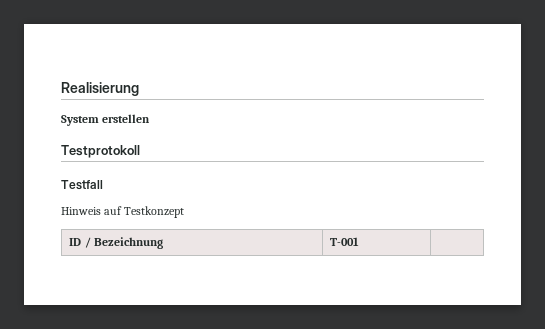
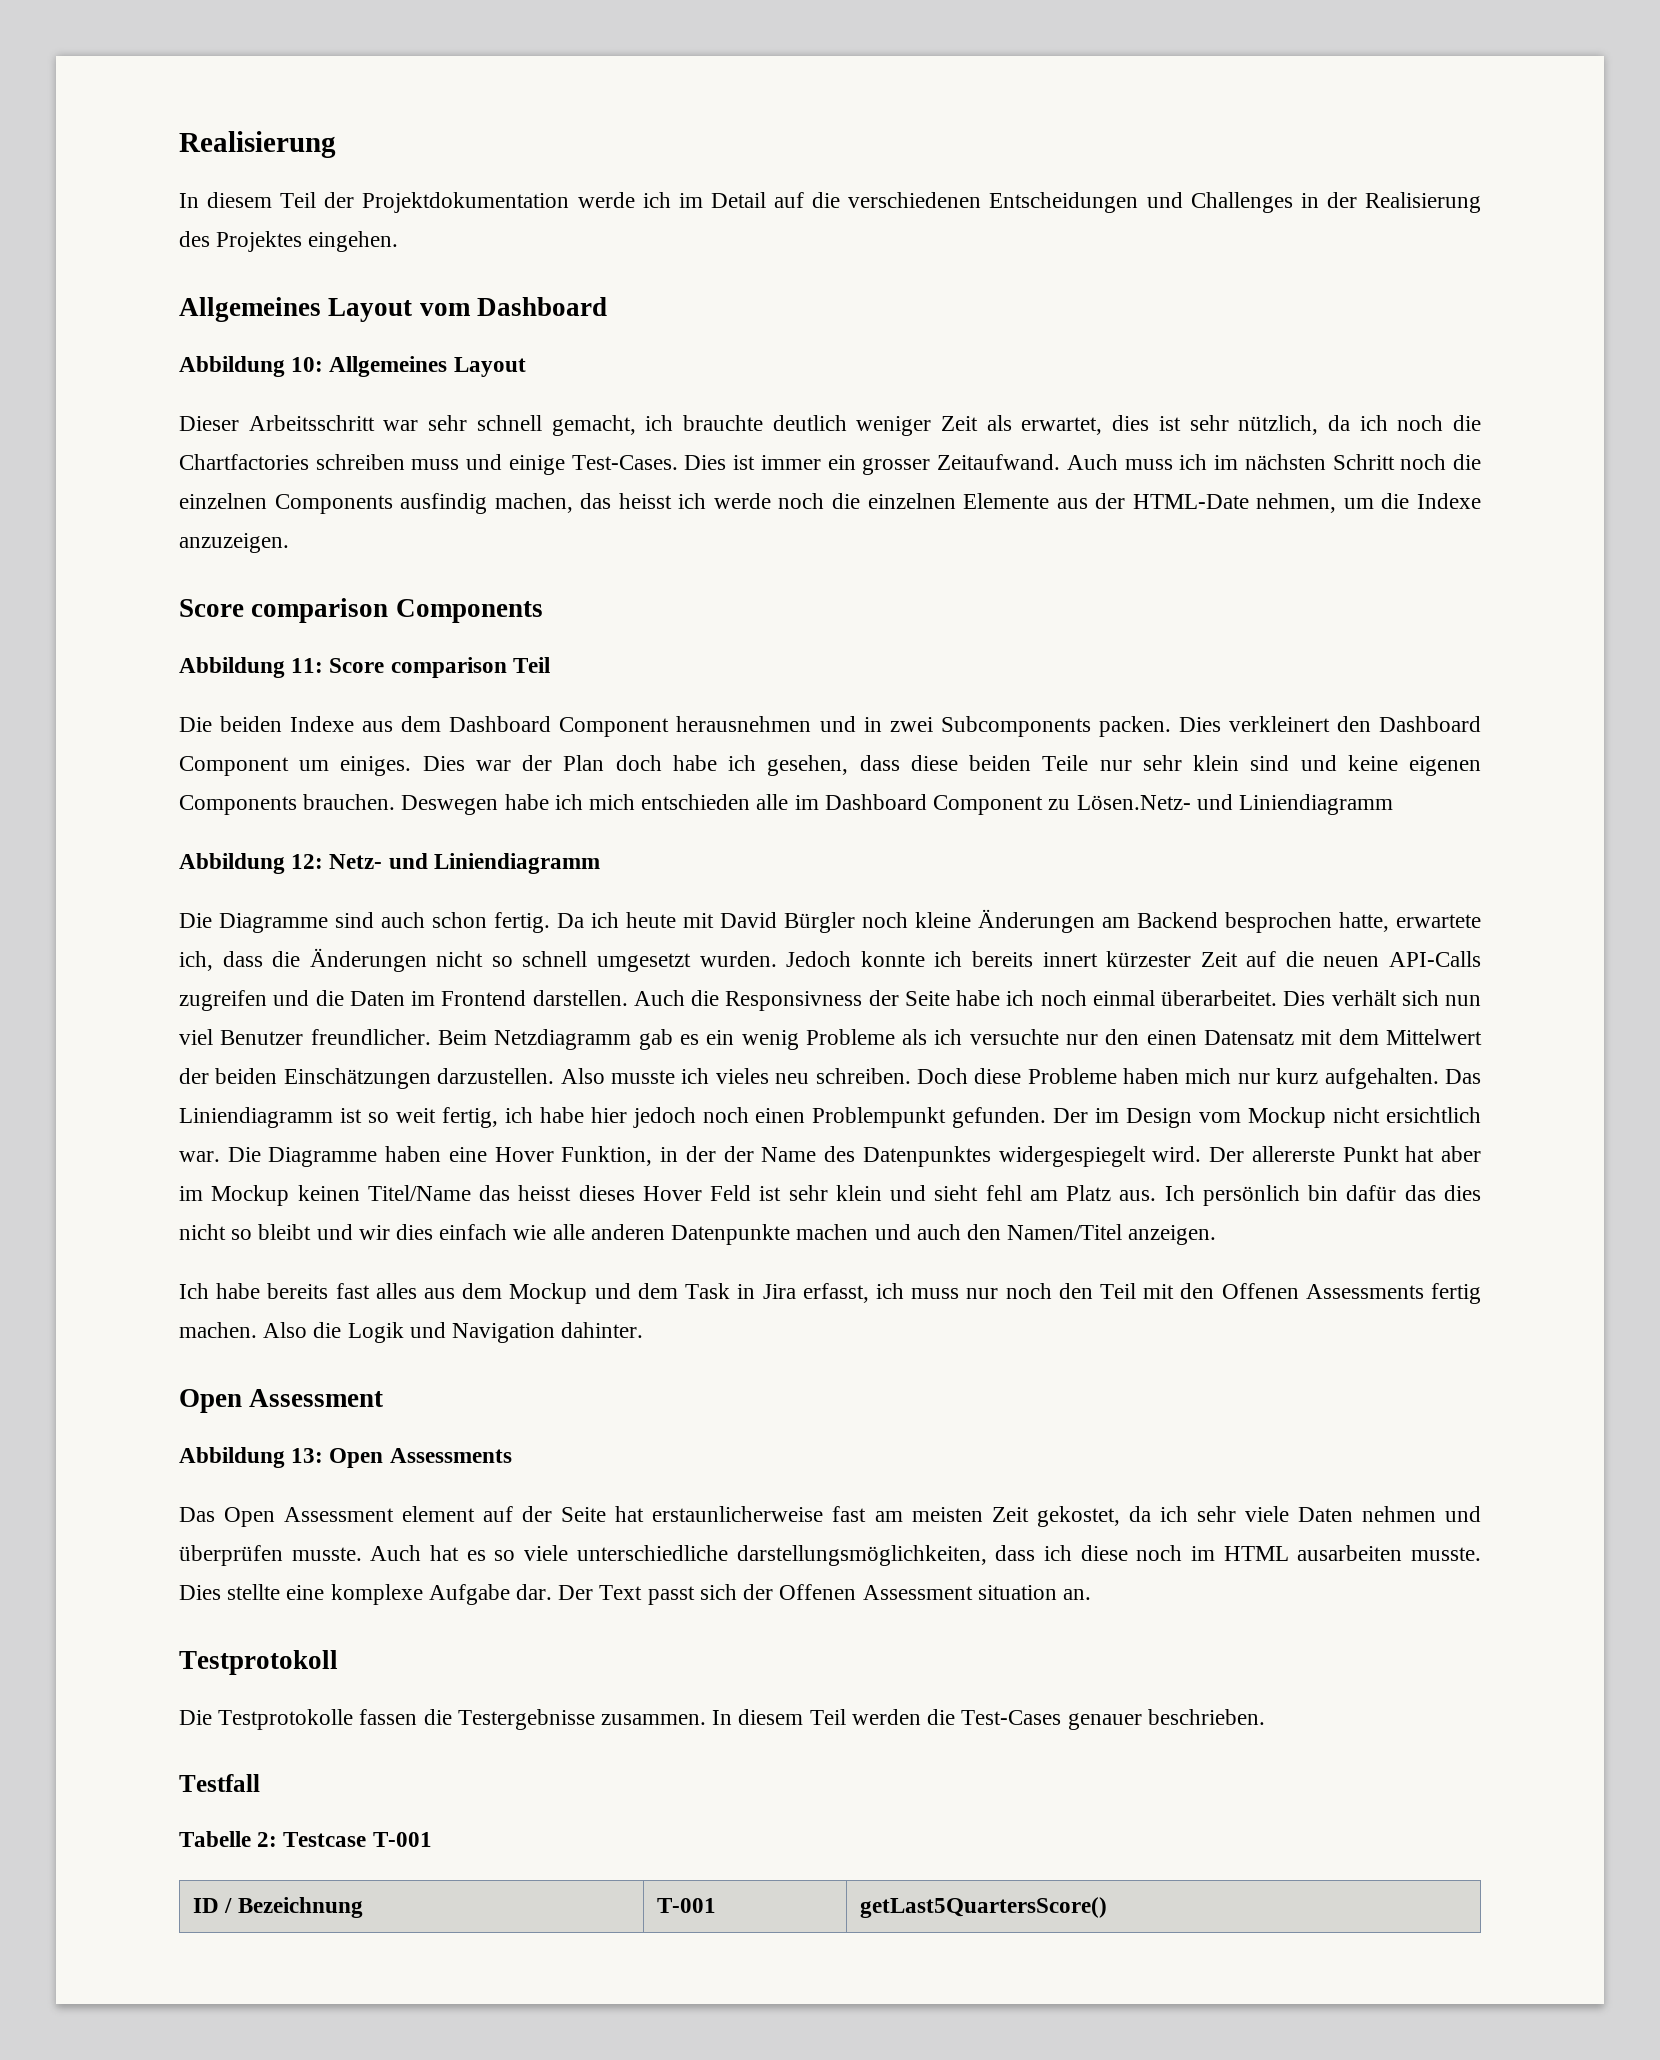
[61,114,151,126] [61,145,140,158] [61,180,103,190] [61,206,185,218] System erstellen // Testprotokoll // Testfall // Hinweis auf Testkonzept -> [179,192,1481,213] [179,231,399,252] [179,297,607,322] [179,356,526,377] [179,415,1482,436] [179,454,1481,475] [179,493,1482,514] [179,533,289,553] [179,598,543,623] [179,657,550,678] [179,716,1481,737] [179,755,1481,776] [179,794,1393,815] [179,853,600,874] [179,909,1481,933] [179,948,1481,972] [179,990,1481,1011] [179,1029,1482,1050] [179,1068,1482,1089] [179,1107,1482,1128] [179,1146,1481,1167] [179,1185,1481,1206] [179,1224,1217,1245] [179,1283,1482,1304] [179,1322,644,1343] [179,1389,384,1413] [179,1447,512,1468] [179,1506,1481,1527] [179,1545,1481,1566] [179,1584,1091,1605] [179,1650,338,1675] [179,1709,1265,1730] [179,1774,260,1792] [179,1831,432,1847] In diesem Teil der Projektdokumentation werde ich im Detail auf die verschiedenen Entscheidungen und Challenges in der Realisierung des Projektes eingehen. // Allgemeines Layout vom Dashboard // Abbildung 10: Allgemeines Layout // Dieser Arbeitsschritt war sehr schnell gemacht, ich brauchte deutlich weniger Zeit als erwartet, dies ist sehr nützlich, da ich noch die Chartfactories schreiben muss und einige Test-Cases. Dies ist immer ein grosser Zeitaufwand. Auch muss ich im nächsten Schritt noch die einzelnen Components ausfindig machen, das heisst ich werde noch die einzelnen Elemente aus der HTML-Date nehmen, um die Indexe anzuzeigen. // Score comparison Components // Abbildung 11: Score comparison Teil // Die beiden Indexe aus dem Dashboard Component herausnehmen und in zwei Subcomponents packen. Dies verkleinert den Dashboard Component um einiges. Dies war der Plan doch habe ich gesehen, dass diese beiden Teile nur sehr klein sind und keine eigenen Components brauchen. Deswegen habe ich mich entschieden alle im Dashboard Component zu Lösen.Netz- und Liniendiagramm // Abbildung 12: Netz- und Liniendiagramm // Die Diagramme sind auch schon fertig. Da ich heute mit David Bürgler noch kleine Änderungen am Backend besprochen hatte, erwartete ich, dass die Änderungen nicht so schnell umgesetzt wurden. Jedoch konnte ich bereits innert kürzester Zeit auf die neuen API-Calls zugreifen und die Daten im Frontend darstellen. Auch die Responsivness der Seite habe ich noch einmal überarbeitet. Dies verhält sich nun viel Benutzer freundlicher. Beim Netzdiagramm gab es ein wenig Probleme als ich versuchte nur den einen Datensatz mit dem Mittelwert der beiden Einschätzungen darzustellen. Also musste ich vieles neu schreiben. Doch diese Probleme haben mich nur kurz aufgehalten. Das Liniendiagramm ist so weit fertig, ich habe hier jedoch noch einen Problempunkt gefunden. Der im Design vom Mockup nicht ersichtlich war. Die Diagramme haben eine Hover Funktion, in der der Name des Datenpunktes widergespiegelt wird. Der allererste Punkt hat aber im Mockup keinen Titel/Name das heisst dieses Hover Feld ist sehr klein und sieht fehl am Platz aus. Ich persönlich bin dafür das dies nicht so bleibt und wir dies einfach wie alle anderen Datenpunkte machen und auch den Namen/Titel anzeigen. // Ich habe bereits fast alles aus dem Mockup und dem Task in Jira erfasst, ich muss nur noch den Teil mit den Offenen Assessments fertig machen. Also die Logik und Navigation dahinter. // Open Assessment // Abbildung 13: Open Assessments // Das Open Assessment element auf der Seite hat erstaunlicherweise fast am meisten Zeit gekostet, da ich sehr viele Daten nehmen und überprüfen musste. Auch hat es so viele unterschiedliche darstellungsmöglichkeiten, dass ich diese noch im HTML ausarbeiten musste. Dies stellte eine komplexe Aufgabe dar. Der Text passt sich der Offenen Assessment situation an. // Testprotokoll // Die Testprotokolle fassen die Testergebnisse zusammen. In diesem Teil werden die Test-Cases genauer beschrieben. // Testfall // Tabelle 2: Testcase T-001
(360, 241) none -> [860,1897,1108,1918] getLast5QuartersScore()

